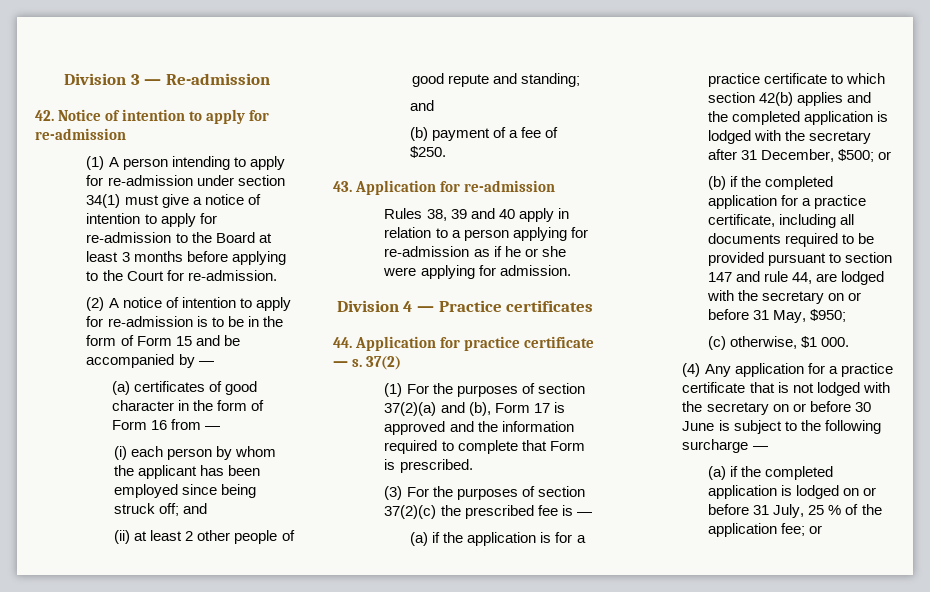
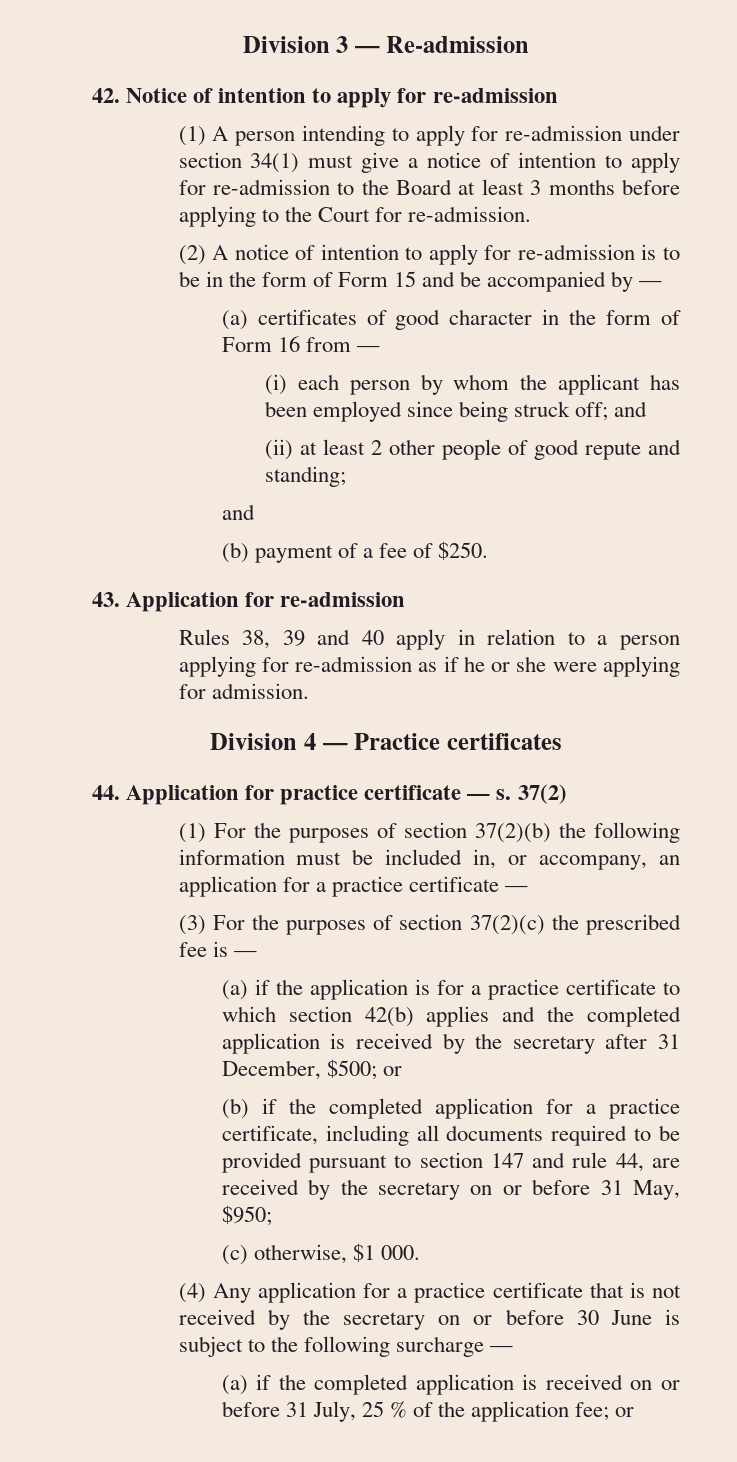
[384,402,565,416] [384,421,574,435] [384,440,585,454] [384,459,473,473] 37(2)(a) and (b), Form 17 is approved and the information required to complete that Form is prescribed. -> [474,822,680,843] [178,849,681,870] [178,876,528,897] 37(2)(b) the following information must be included in, or accompany, an application for a practice certificate —
[708,130,782,144] lodged with -> [355,1033,465,1054] received by
[841,271,885,285] [707,290,735,301] lodged with -> [221,1179,331,1200] received by
[816,382,890,396] lodged with -> [178,1309,290,1330] received by
[796,485,840,499] lodged -> [545,1374,623,1390] received

